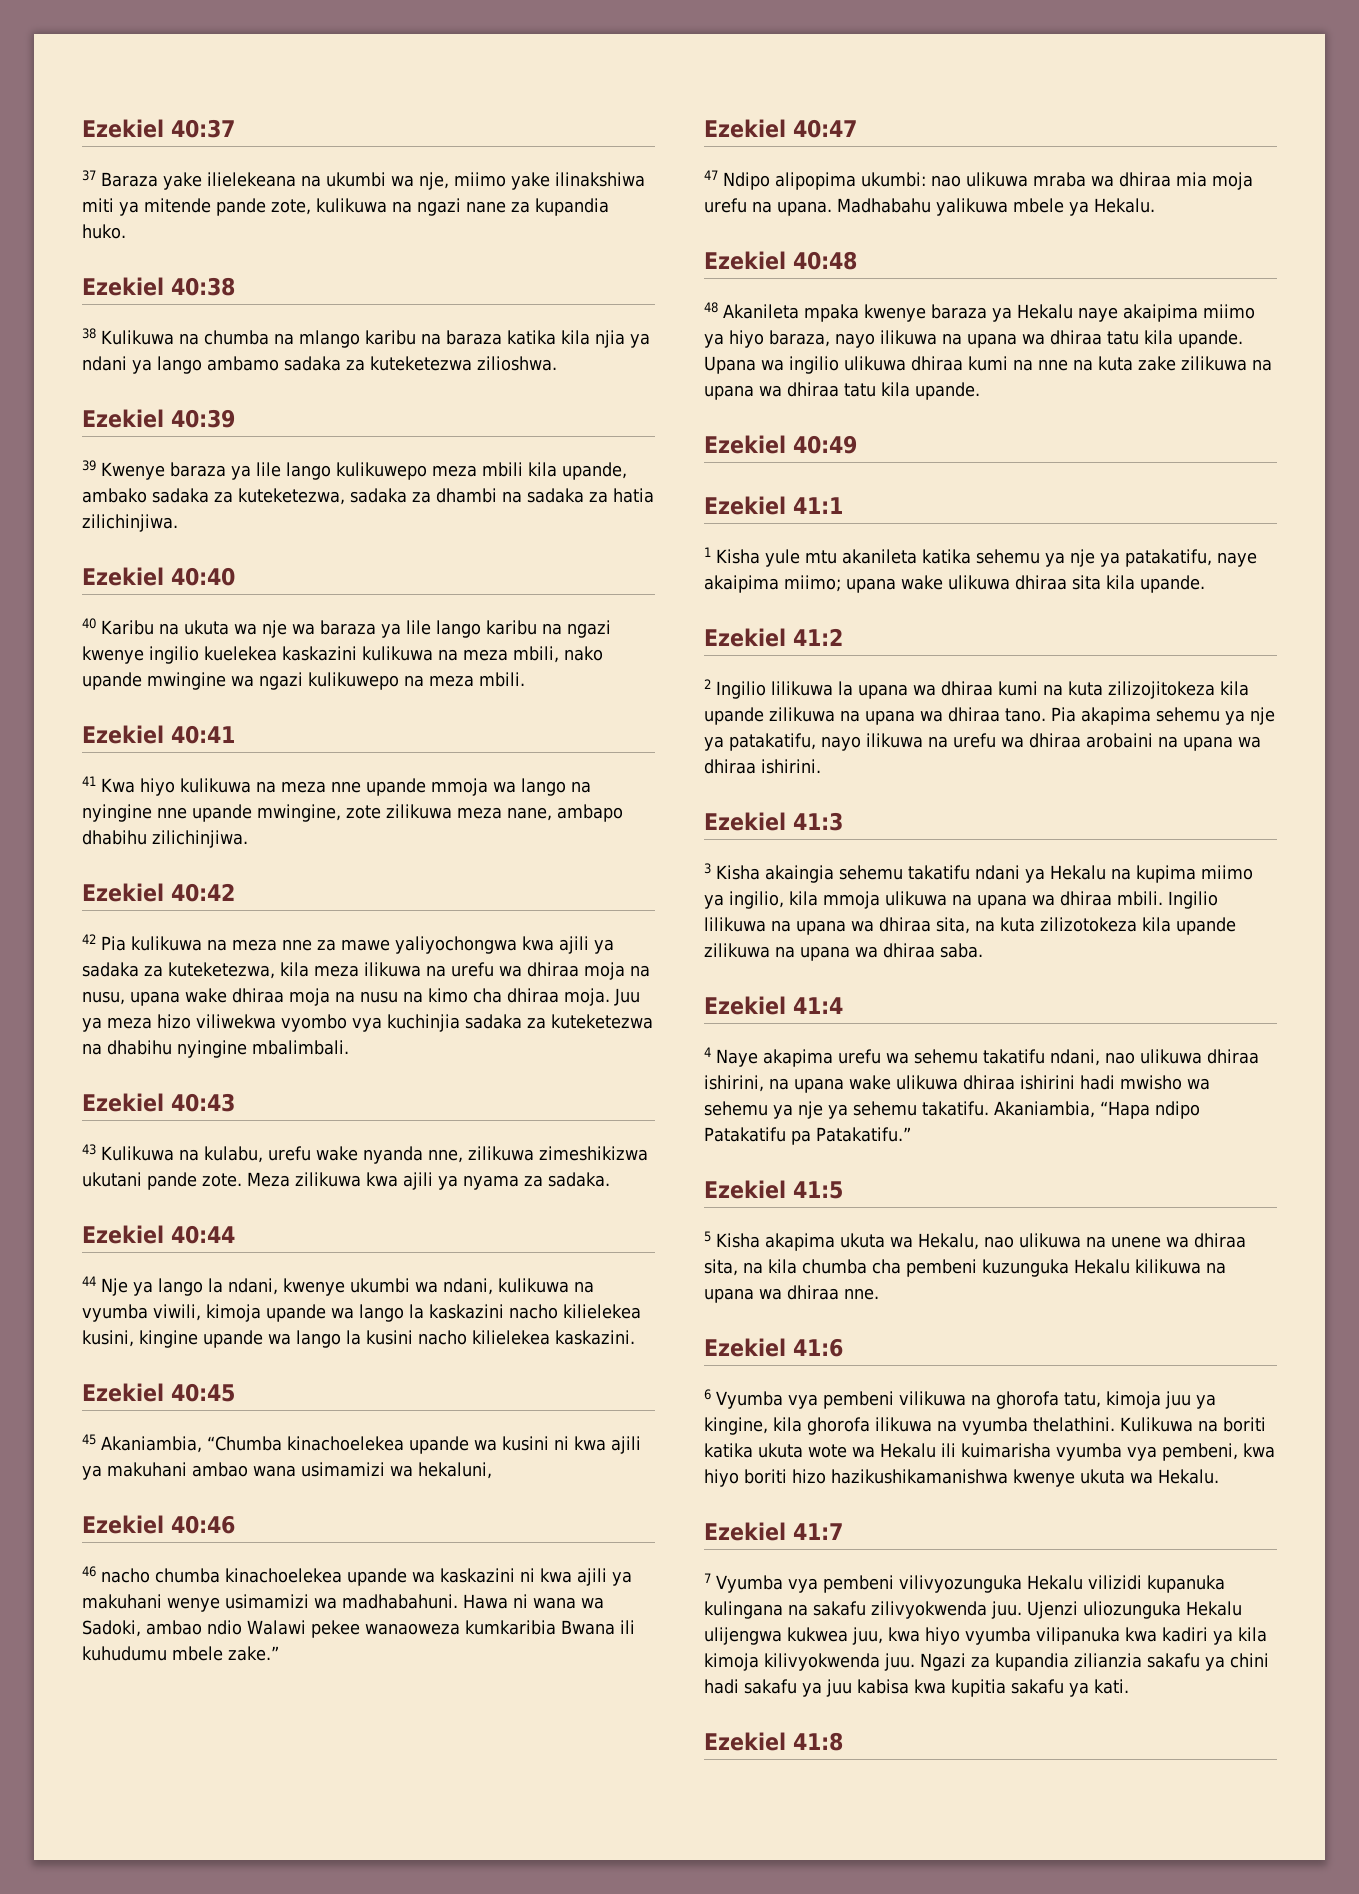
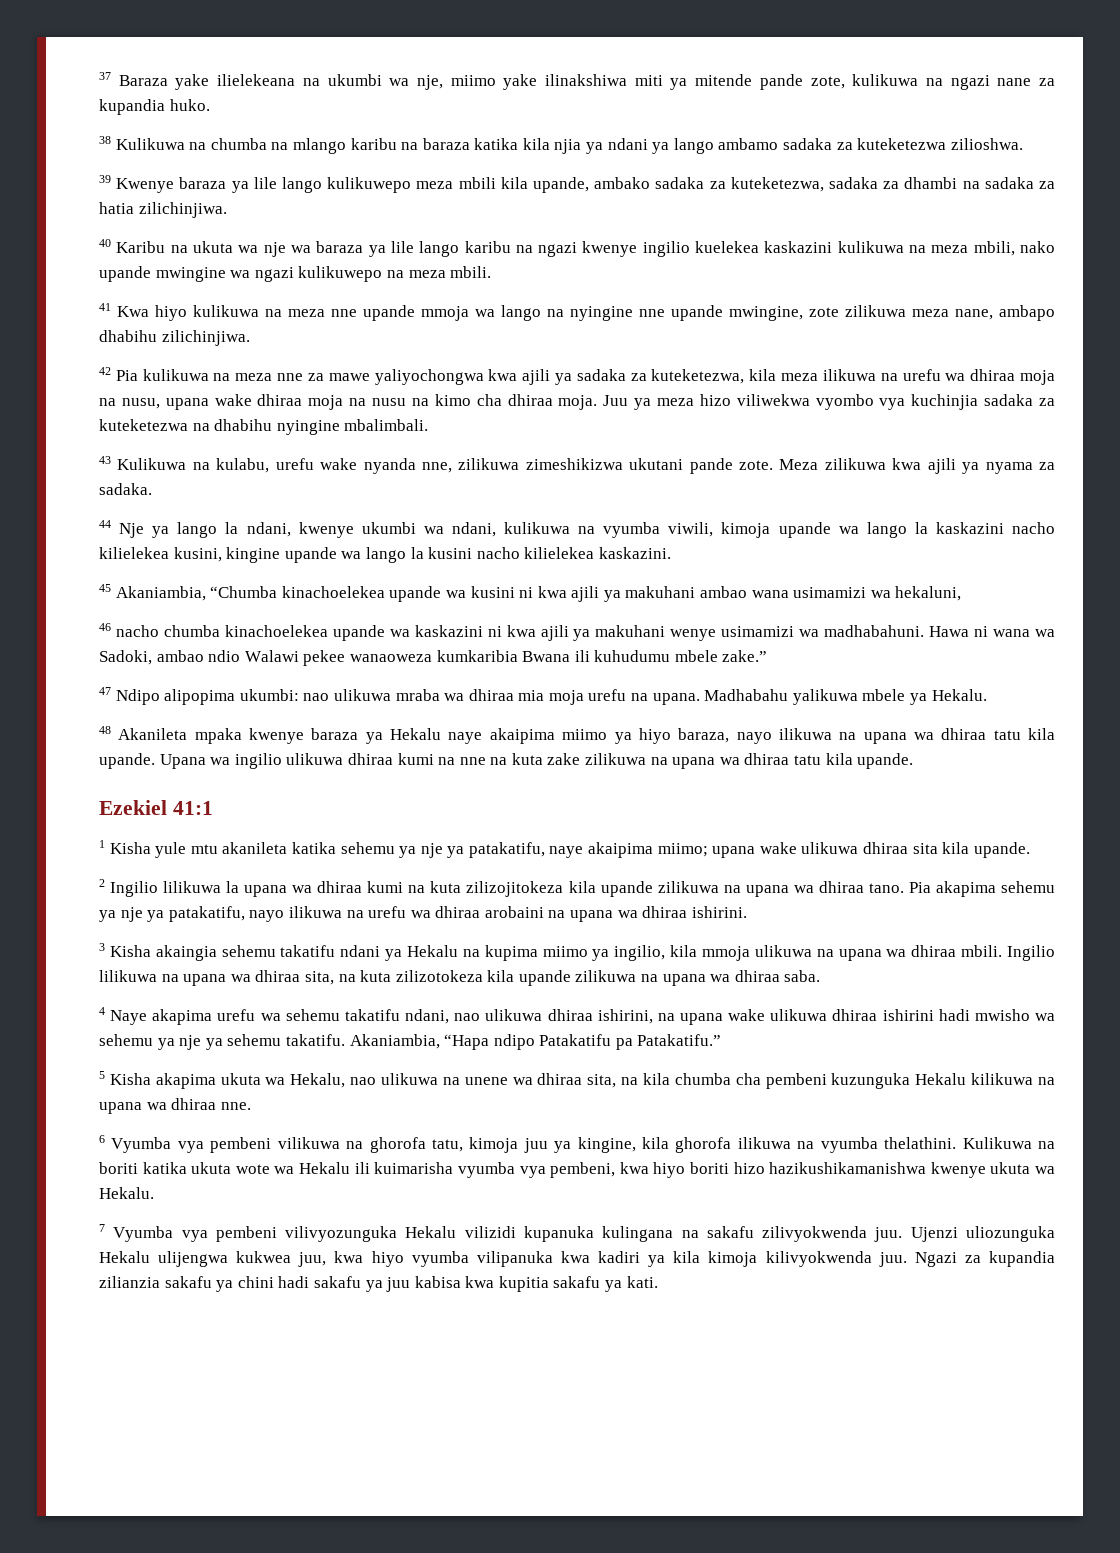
[82,119,235,138] Ezekiel 40:37 // -> (99, 76) none
[82,277,235,296] // Ezekiel 40:38 -> (210, 105) none
[82,409,235,428] // Ezekiel 40:39 -> (1023, 144) none
[82,567,235,586] // Ezekiel 40:40 -> (227, 210) none
[82,725,235,744] // Ezekiel 40:41 -> (492, 272) none
[82,883,235,902] // Ezekiel 40:42 -> (250, 338) none
[82,1093,235,1112] // Ezekiel 40:43 -> (429, 425) none
[82,1225,235,1244] // Ezekiel 40:44 -> (152, 489) none
[82,1383,235,1402] // Ezekiel 40:45 -> (671, 553) none
[82,1515,235,1534] // Ezekiel 40:46 -> (962, 593) none
[704,119,857,138] // Ezekiel 40:47 -> (768, 656) none
[704,251,857,270] // Ezekiel 40:48 -> (987, 695) none
[704,435,857,454] // Ezekiel 40:49 -> (914, 761) none
[704,628,843,647] // Ezekiel 41:2 -> (1030, 850) none
[704,812,843,831] // Ezekiel 41:3 -> (747, 912) none
[704,996,843,1015] // Ezekiel 41:4 -> (821, 976) none
[704,1180,843,1199] // Ezekiel 41:5 -> (722, 1040) none
[704,1338,843,1357] // Ezekiel 41:6 -> (251, 1106) none
[704,1522,843,1541] // Ezekiel 41:7 -> (154, 1193) none
[704,1732,843,1751] // Ezekiel 41:8 -> (658, 1282) none

